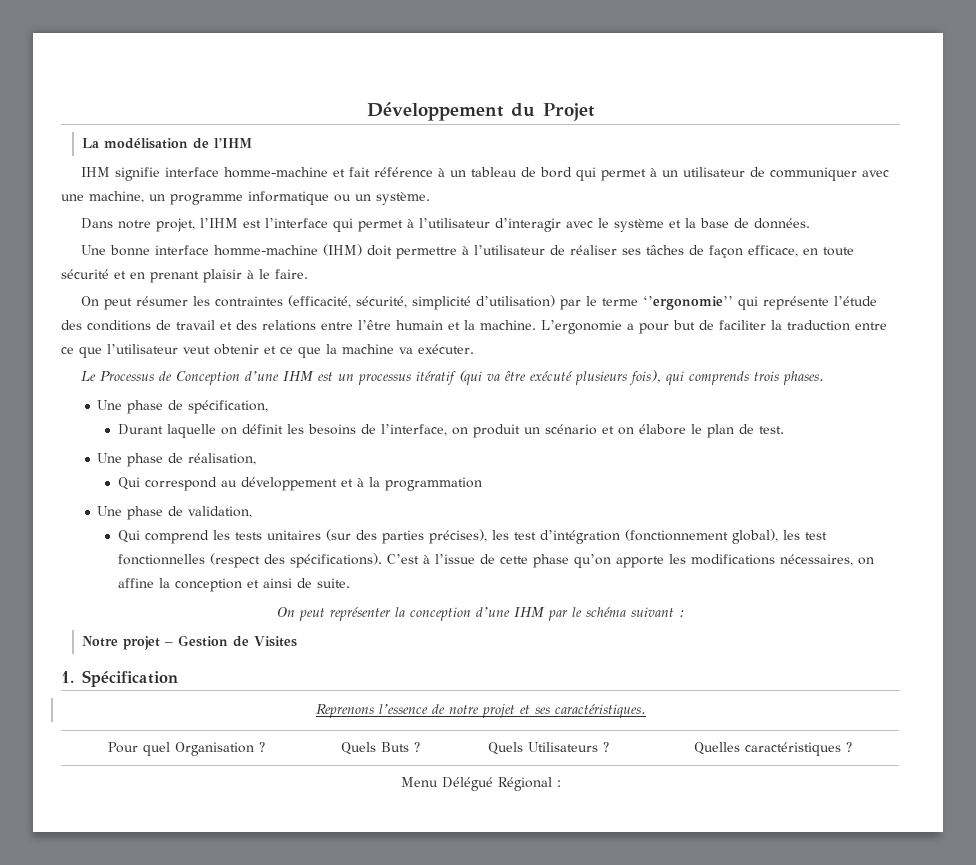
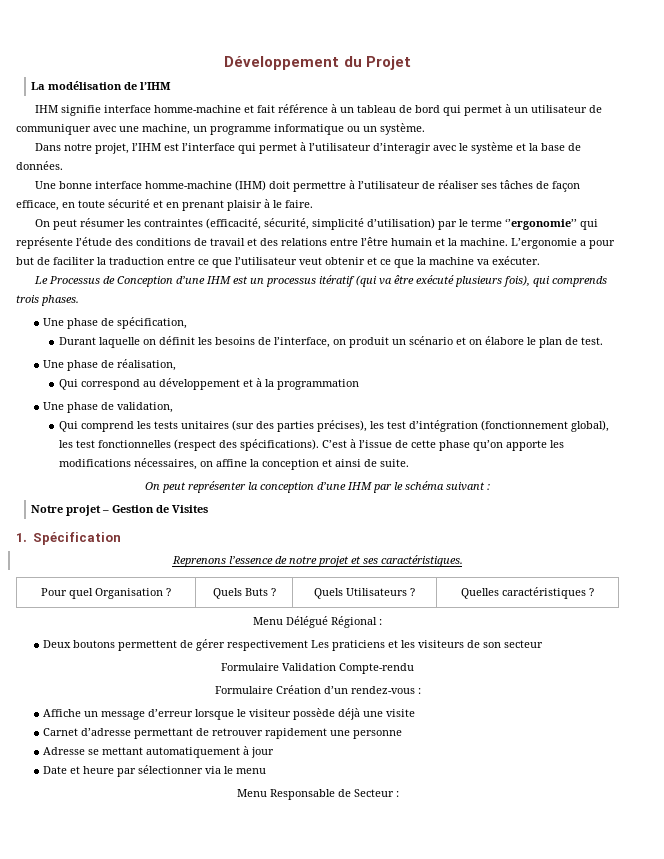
(561, 783) none -> [43,639,544,651] [221,663,414,674] [214,685,421,694] [43,708,416,720] [43,728,403,739] [43,746,275,758] [43,765,267,777] [236,789,399,800] // Deux boutons permettent de gérer respectivement Les praticiens et les visiteurs de son secteur // Formulaire Validation Compte-rendu // Formulaire Création d’un rendez-vous : // Affiche un message d’erreur lorsque le visiteur possède déjà une visite // Carnet d’adresse permettant de retrouver rapidement une personne // Adresse se mettant automatiquement à jour // Date et heure par sélectionner via le menu // Menu Responsable de Secteur :

